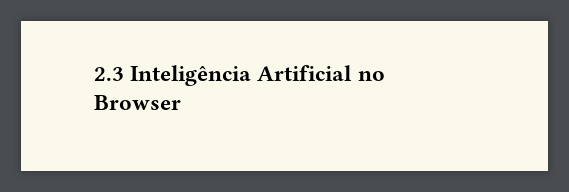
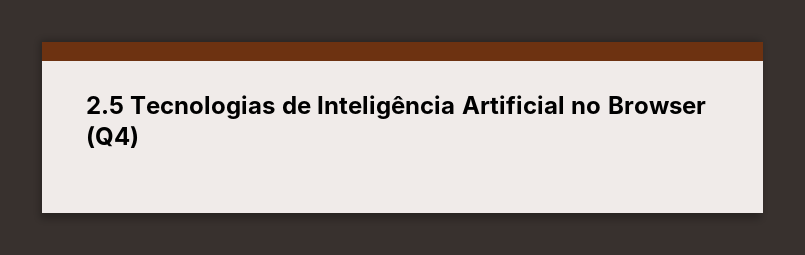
[94,67,124,81] 2.3 -> [86,95,311,119] 2.5 Tecnologias de
(181, 102) none -> [86,126,139,148] (Q4)

